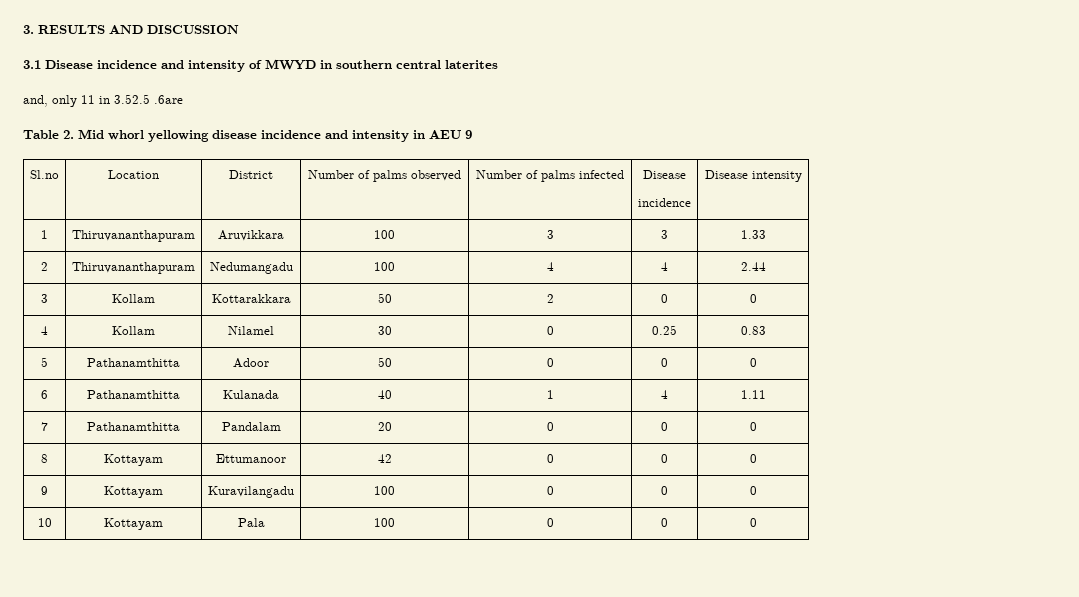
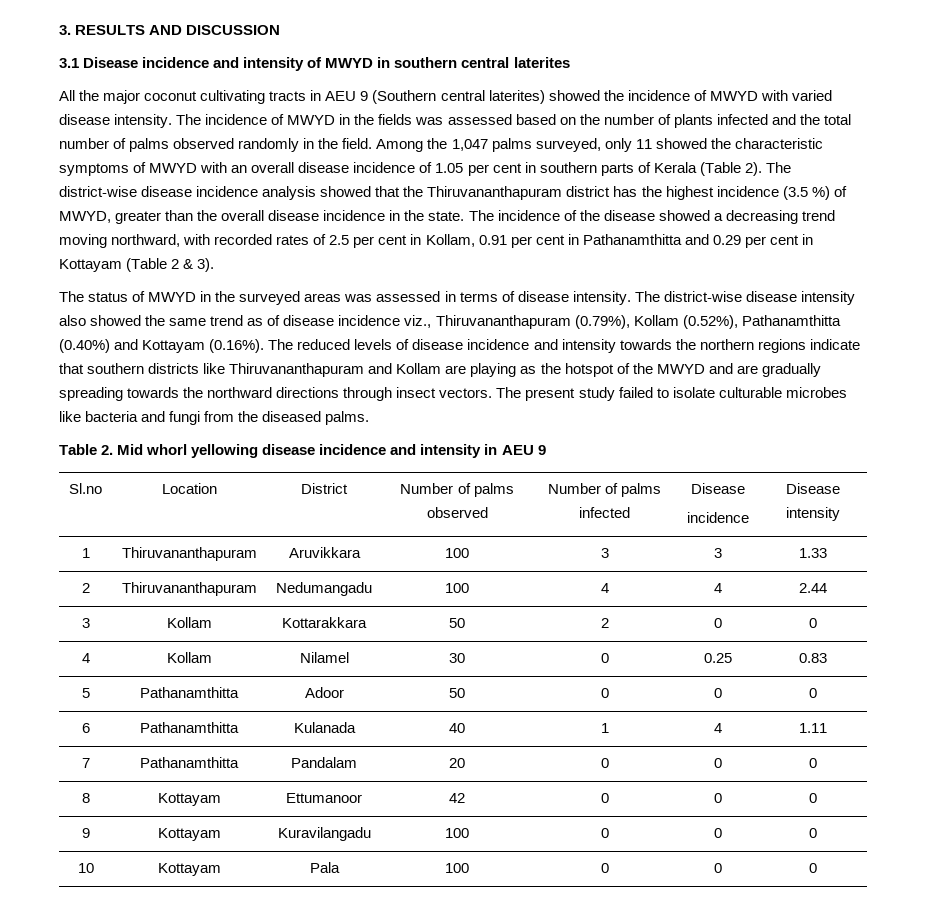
[23,94,183,107] and, only 11 in 3.52.5 .6are -> [59,90,832,104] [59,114,851,128] [59,138,823,152] [59,162,791,176] [59,186,847,200] [59,210,835,224] [59,234,813,248] [59,258,215,272] [59,291,855,305] [59,315,841,329] [59,339,860,353] [59,363,821,377] [59,387,847,401] [59,411,370,425] All the major coconut cultivating tracts in AEU 9 (Southern central laterites) showed the incidence of MWYD with varied disease intensity. The incidence of MWYD in the fields was assessed based on the number of plants infected and the total number of palms observed randomly in the field. Among the 1,047 palms surveyed, only 11 showed the characteristic symptoms of MWYD with an overall disease incidence of 1.05 per cent in southern parts of Kerala (Table 2). The district-wise disease incidence analysis showed that the Thiruvananthapuram district has the highest incidence (3.5 %) of MWYD, greater than the overall disease incidence in the state. The incidence of the disease showed a decreasing trend moving northward, with recorded rates of 2.5 per cent in Kollam, 0.91 per cent in Pathanamthitta and 0.29 per cent in Kottayam (Table 2 & 3). // The status of MWYD in the surveyed areas was assessed in terms of disease intensity. The district-wise disease intensity also showed the same trend as of disease incidence viz., Thiruvananthapuram (0.79%), Kollam (0.52%), Pathanamthitta (0.40%) and Kottayam (0.16%). The reduced levels of disease incidence and intensity towards the northern regions indicate that southern districts like Thiruvananthapuram and Kollam are playing as the hotspot of the MWYD and are gradually spreading towards the northward directions through insect vectors. The present study failed to isolate culturable microbes like bacteria and fungi from the diseased palms.

